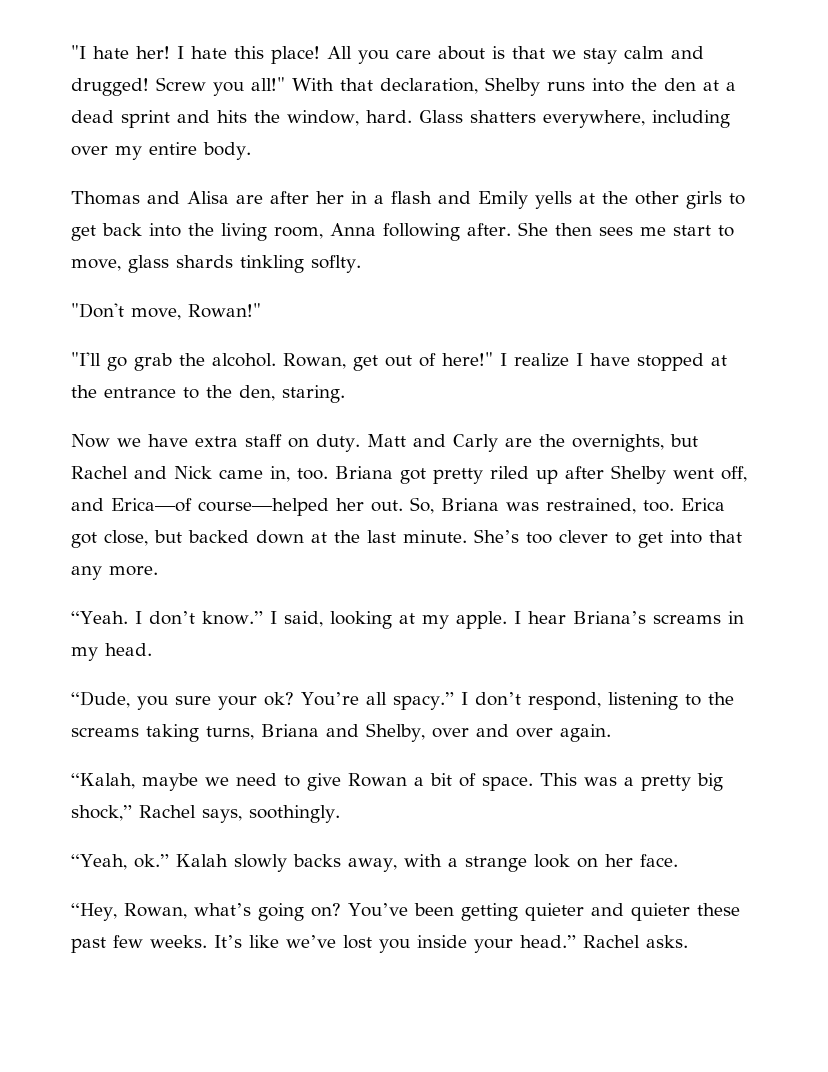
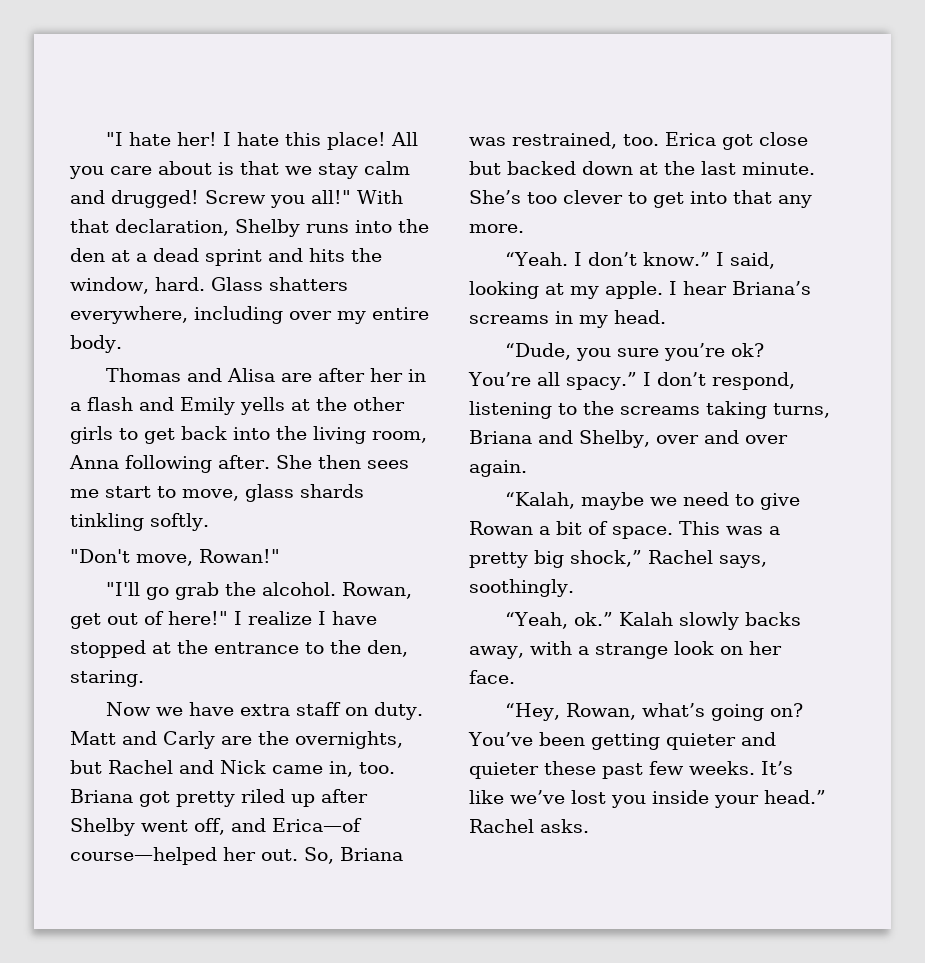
[311,255,361,273] soflty. -> [150,513,209,531] softly.
[104,530,148,546] close, -> [759,132,808,146] close
[218,696,257,710] your -> [664,343,726,361] you’re

